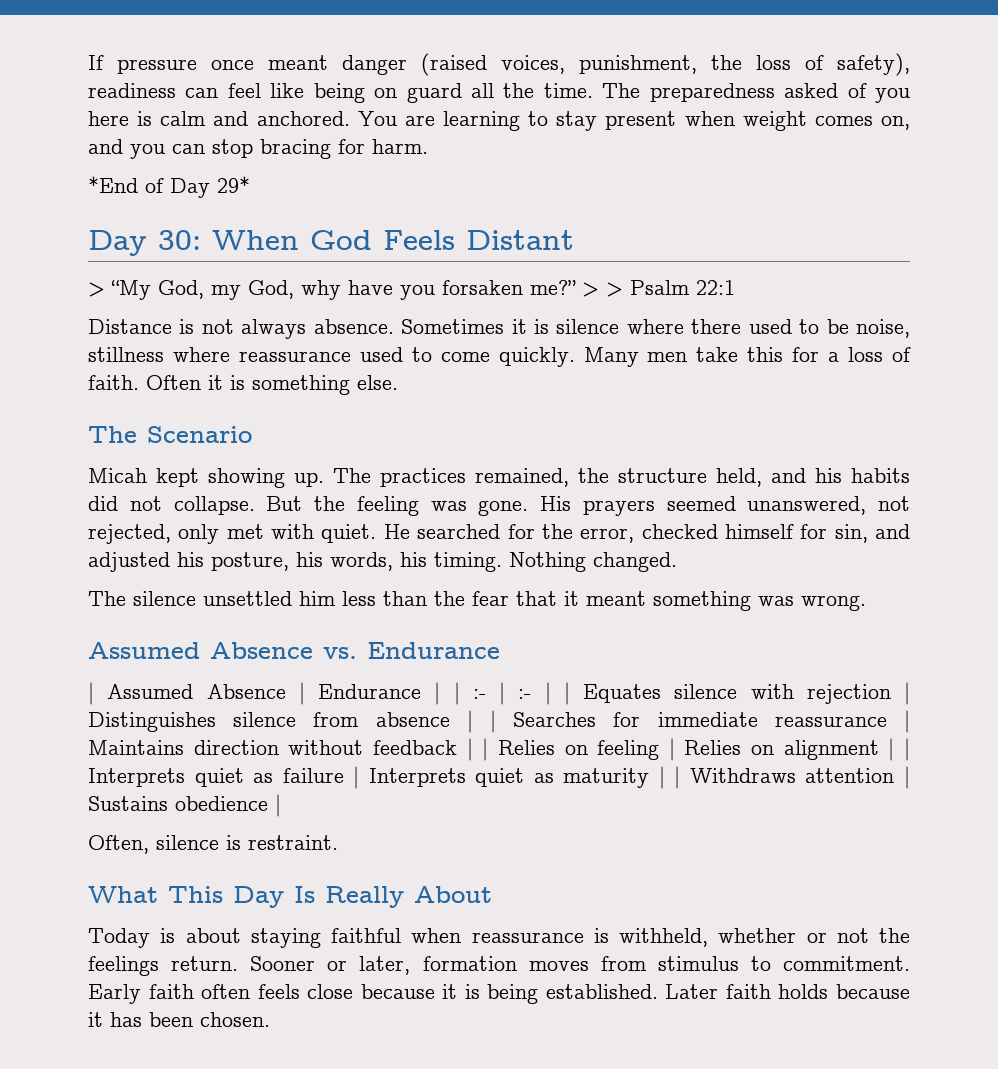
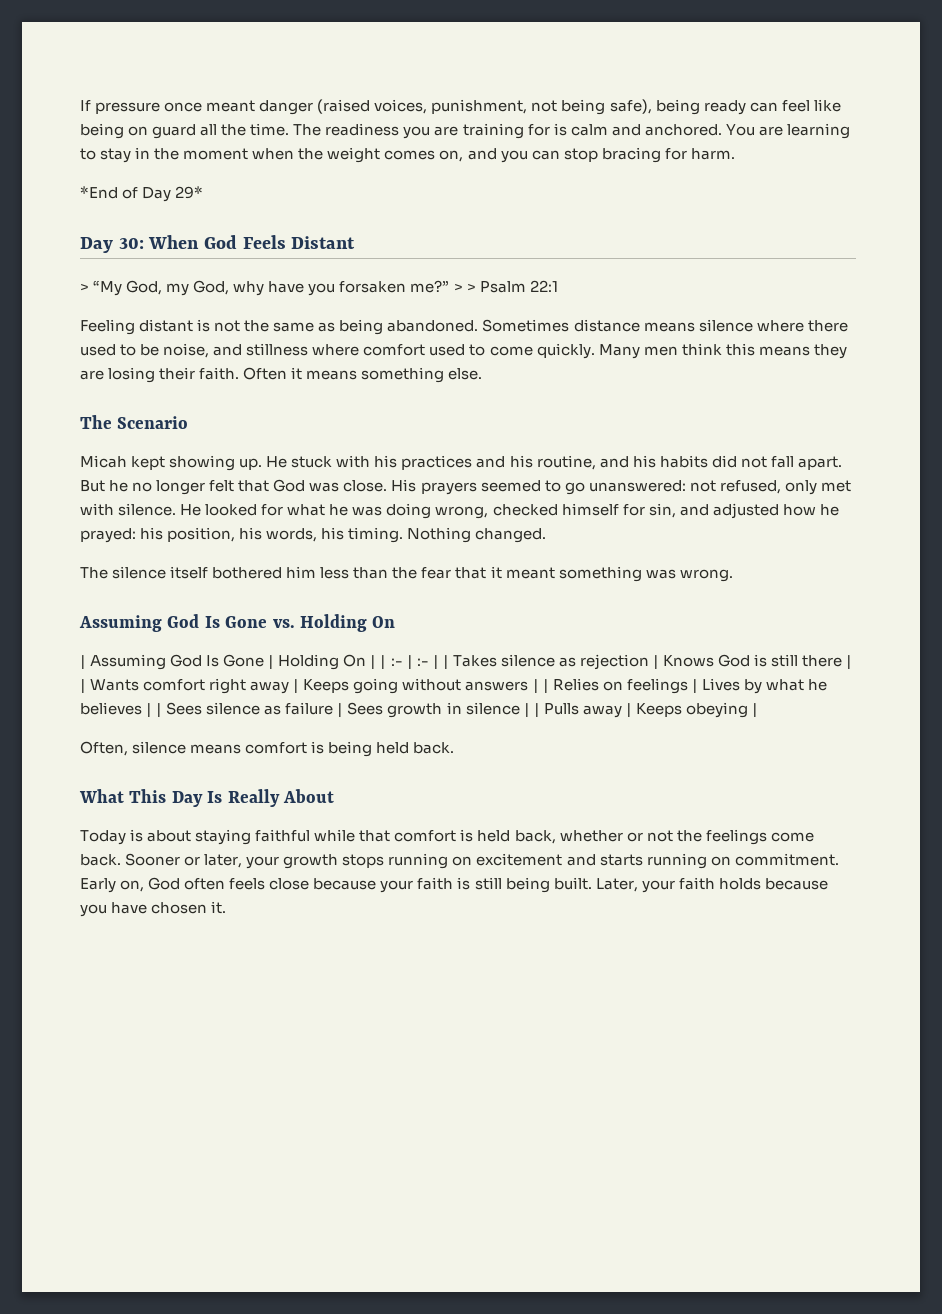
[711,53,910,76] [88,83,176,98] the loss of safety), readiness -> [531,99,746,115] not being safe), being ready
[649,83,911,103] [88,111,129,126] preparedness asked of you here -> [325,123,550,139] readiness you are training for
[605,111,735,130] present when -> [135,147,324,160] in the moment when the
[88,319,549,339] Distance is not always absence. Sometimes it is -> [80,319,695,335] Feeling distant is not the same as being abandoned. Sometimes distance means
(911, 328) none -> [213,344,243,356] and
[238,351,351,362] reassurance -> [363,344,426,356] comfort
[696,347,912,362] take this for a loss of -> [681,343,847,359] [80,367,196,383] think this means they are losing their
[230,375,245,390] is -> [306,370,358,380] means
[333,468,762,487] The practices remained, the structure held, -> [266,455,596,470] He stuck with his practices and his routine,
[173,496,910,516] [88,524,635,544] collapse. But the feeling was gone. His prayers seemed unanswered, not rejected, only met with quiet. He searched for the error, -> [770,456,842,470] [80,479,851,495] [80,503,489,519] fall apart. But he no longer felt that God was close. His prayers seemed to go unanswered: not refused, only met with silence. He looked for what he was doing wrong,
[177,552,289,571] his posture, -> [782,504,839,516] [80,527,236,543] how he prayed: his position,
[203,591,292,606] unsettled -> [170,566,283,579] itself bothered
[88,642,500,659] [88,682,421,705] Assumed Absence vs. Endurance // | Assumed Absence | Endurance -> [79,614,396,632] [80,654,367,670] Assuming God Is Gone vs. Holding On // | Assuming God Is Gone | Holding On
[583,682,910,705] [88,710,911,733] [88,738,910,761] [88,766,911,789] [88,794,281,817] [88,835,338,854] Equates silence with rejection | Distinguishes silence from absence | | Searches for immediate reassurance | Maintains direction without feedback | | Relies on feeling | Relies on alignment | | Interprets quiet as failure | Interprets quiet as maturity | | Withdraws attention | Sustains obedience | // Often, silence is restraint. -> [452,654,853,670] [80,678,827,694] [80,702,758,718] [80,741,455,757] Takes silence as rejection | Knows God is still there | | Wants comfort right away | Keeps going without answers | | Relies on feelings | Lives by what he believes | | Sees silence as failure | Sees growth in silence | | Pulls away | Keeps obeying | // Often, silence means comfort is being held back.
[411,928,708,947] when reassurance is withheld, -> [314,829,556,844] while that comfort is held back,
[171,956,239,971] return. -> [770,832,814,842] [80,854,121,866] come back.
[422,956,911,971] [88,984,911,1004] [88,1012,270,1027] formation moves from stimulus to commitment. Early faith often feels close because it is being established. Later faith holds because it has been chosen. -> [246,853,839,869] [80,877,828,893] [80,901,227,917] your growth stops running on excitement and starts running on commitment. Early on, God often feels close because your faith is still being built. Later, your faith holds because you have chosen it.

